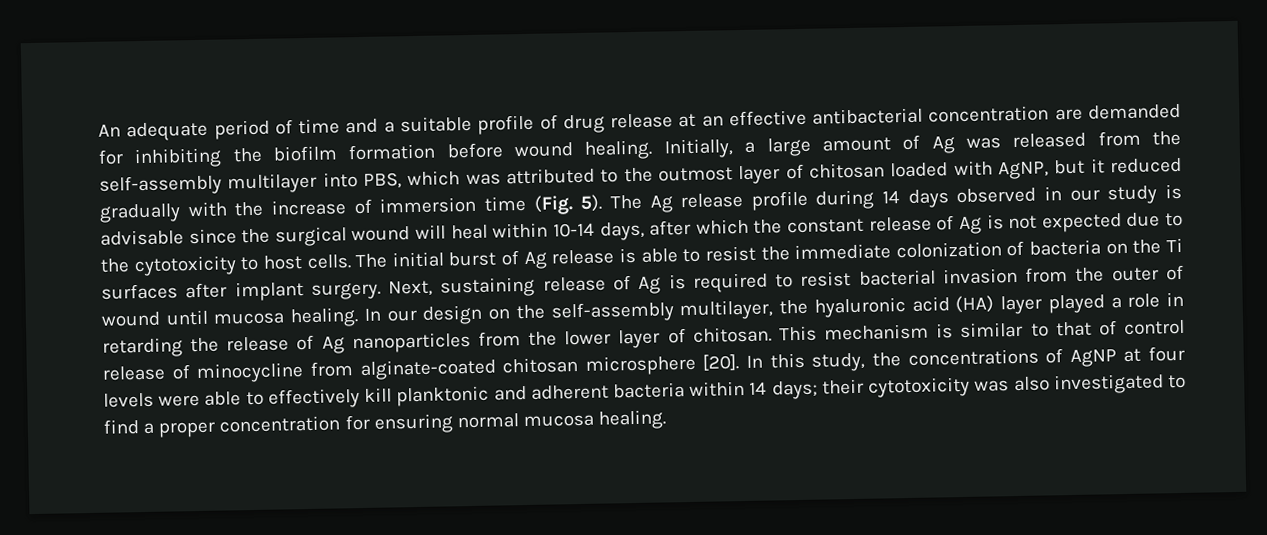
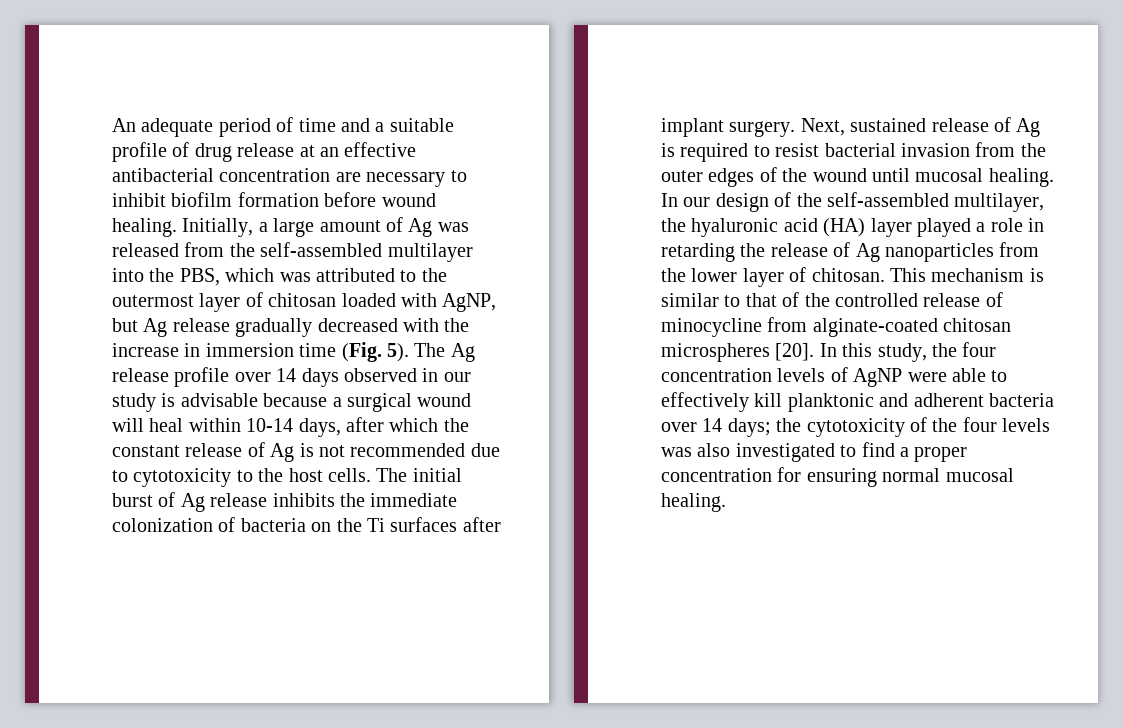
[1088,103,1182,120] [98,147,263,169] demanded for inhibiting the -> [366,170,467,187] [112,193,166,207] necessary to inhibit
[99,174,222,196] self-assembly -> [260,242,383,257] self-assembled
(358, 180) none -> [149,268,175,282] the
[658,167,733,182] outmost -> [112,295,194,307] outermost
[1090,157,1183,174] [99,203,181,223] it reduced gradually -> [143,318,398,337] Ag release gradually decreased
[353,198,372,215] of -> [184,343,201,357] in
[815,189,875,210] during -> [234,372,271,382] over
[188,228,271,245] since the -> [263,393,342,407] because a
[1041,213,1122,233] expected -> [350,443,466,457] recommended
[100,258,130,273] the -> (128, 476) none
(259, 263) none -> [258,468,284,482] the
[618,245,756,264] is able to resist -> [272,493,335,507] inhibits
[440,276,536,298] sustaining -> [850,118,927,132] sustained
[1166,264,1185,281] of -> [708,167,808,187] edges of the
[213,312,285,325] mucosa -> [915,168,984,182] mucosal
[488,301,674,323] on the self-assembly -> [774,192,949,207] of the self-assembled
[1123,319,1185,336] control -> [804,293,918,307] the controlled
[584,354,696,376] microsphere -> [661,343,770,362] microspheres
[907,345,1185,368] [103,392,154,408] concentrations of AgNP at four levels -> [962,342,997,357] [661,367,903,387] four concentration levels of AgNP
[689,380,746,397] within -> [661,422,697,432] over
[821,376,971,398] their cytotoxicity -> [776,417,1051,437] the cytotoxicity of the four levels
[522,414,594,428] mucosa -> [945,468,1014,482] mucosal

